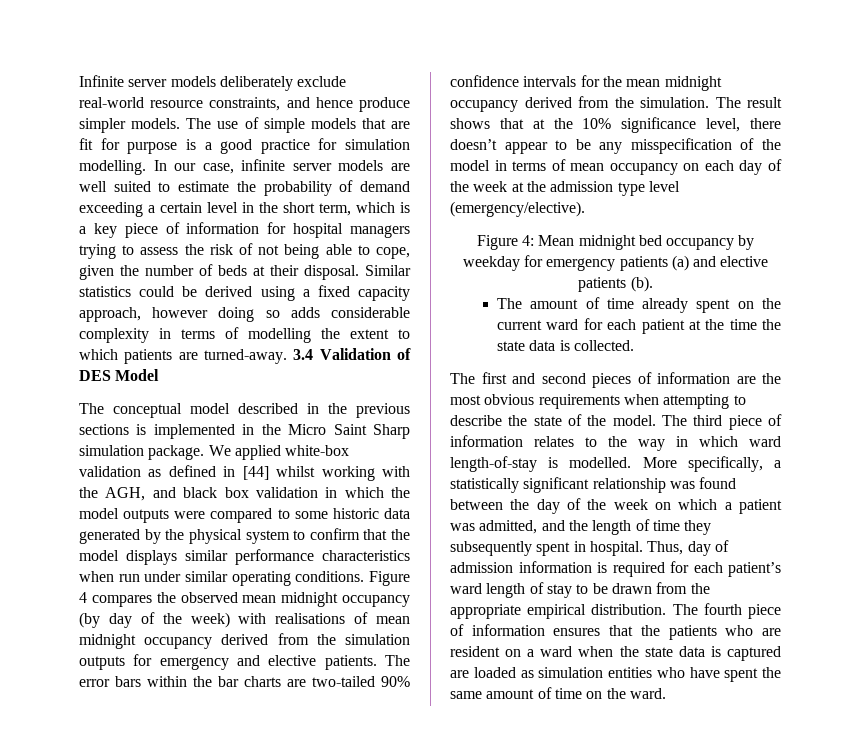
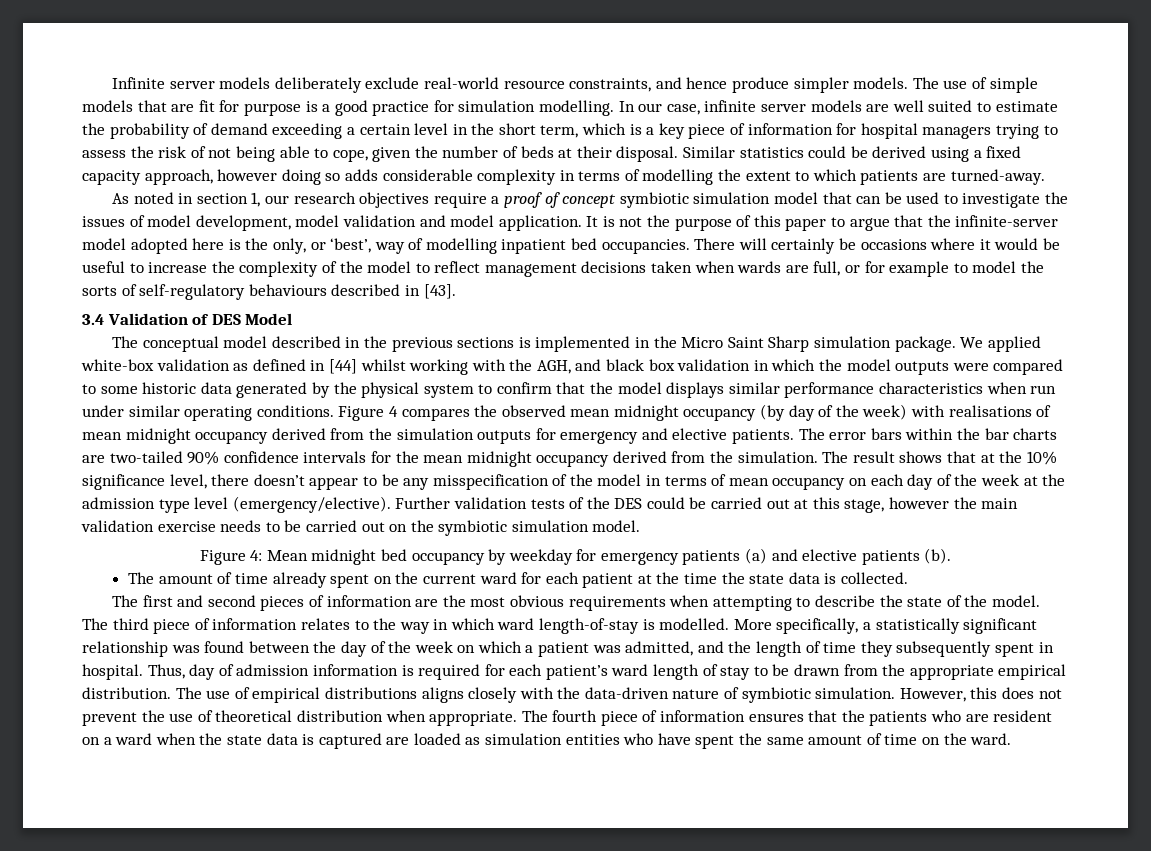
(287, 356) none -> [112,192,1069,208] [82,215,1059,231] [82,238,1060,254] [82,261,1044,277] [82,284,456,300] // As noted in section 1, our research objectives require a proof of concept symbiotic simulation model that can be used to investigate the issues of model development, model validation and model application. It is not the purpose of this paper to argue that the infinite-server model adopted here is the only, or ‘best’, way of modelling inpatient bed occupancies. There will certainly be occasions where it would be useful to increase the complexity of the model to reflect management decisions taken when wards are full, or for example to model the sorts of self-regulatory behaviours described in [43]. //
(585, 209) none -> [395,497,1019,513] [81,520,641,536] Further validation tests of the DES could be carried out at this stage, however the main validation exercise needs to be carried out on the symbiotic simulation model.
(698, 609) none -> [206,687,1062,703] [82,710,548,726] use of empirical distributions aligns closely with the data-driven nature of symbiotic simulation. However, this does not prevent the use of theoretical distribution when appropriate. The

